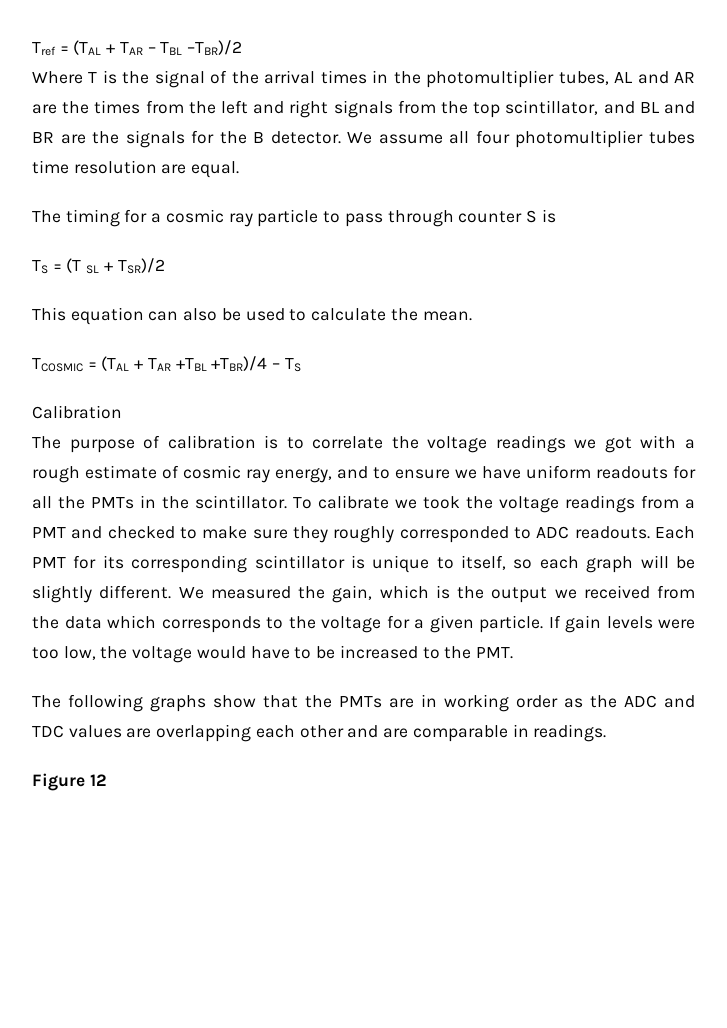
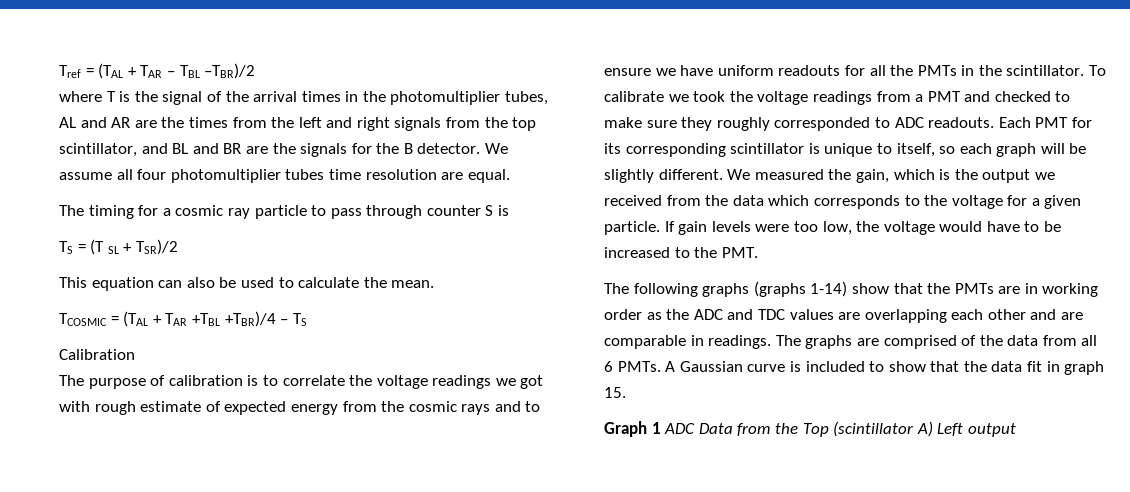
[32,71,83,84] Where -> [59,91,102,102] where
[685,439,696,449] a -> (90, 406) none
[183,465,332,483] cosmic ray energy, -> [224,401,491,415] expected energy from the cosmic rays
(206, 703) none -> [753,281,848,297] (graphs 1-14)
[32,773,107,791] // Figure 12 -> [775,335,1098,349] [604,361,1105,375] [604,387,626,398] [604,421,1016,437] The graphs are comprised of the data from all 6 PMTs. A Gaussian curve is included to show that the data fit in graph 15. // Graph 1 ADC Data from the Top (scintillator A) Left output

